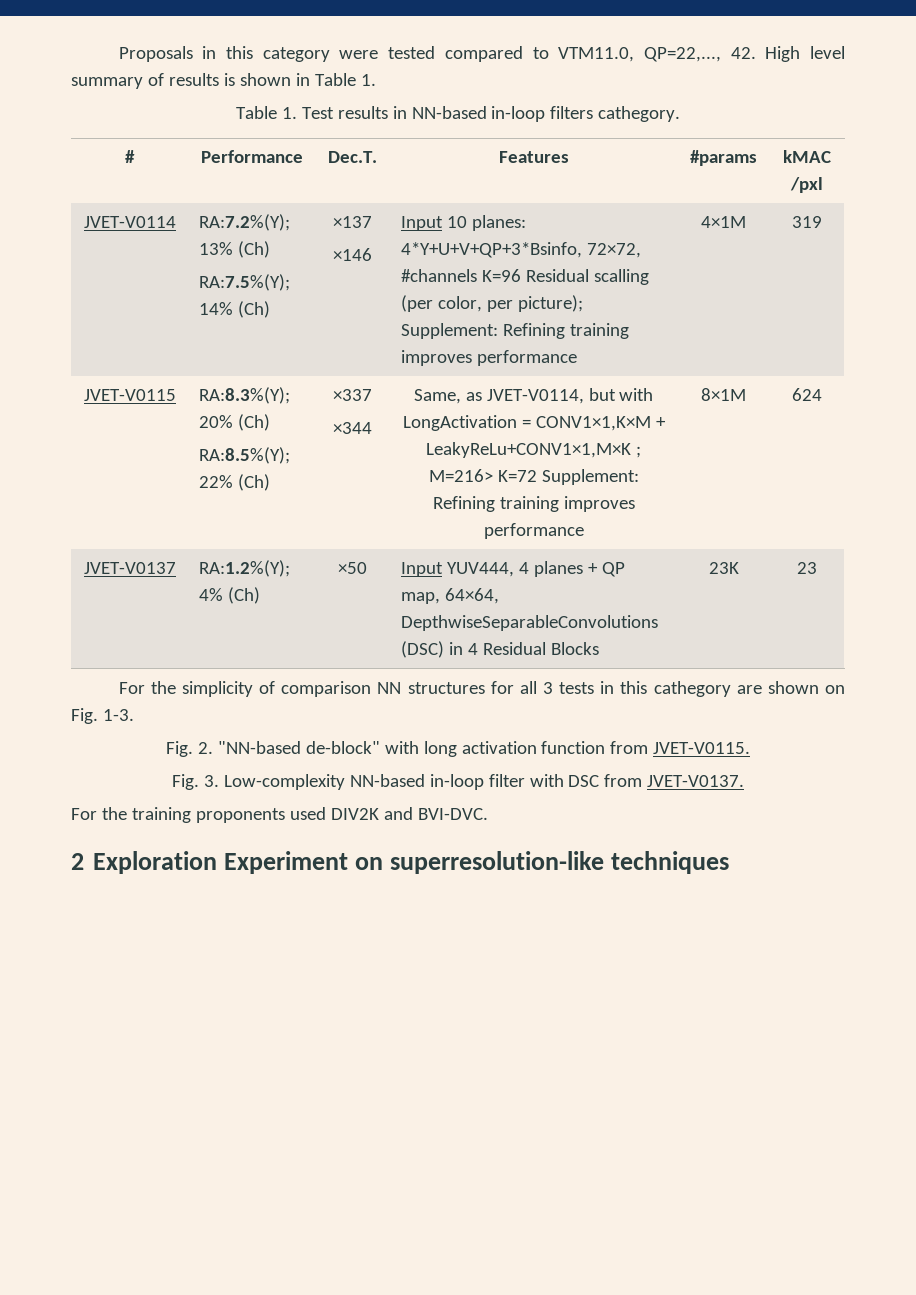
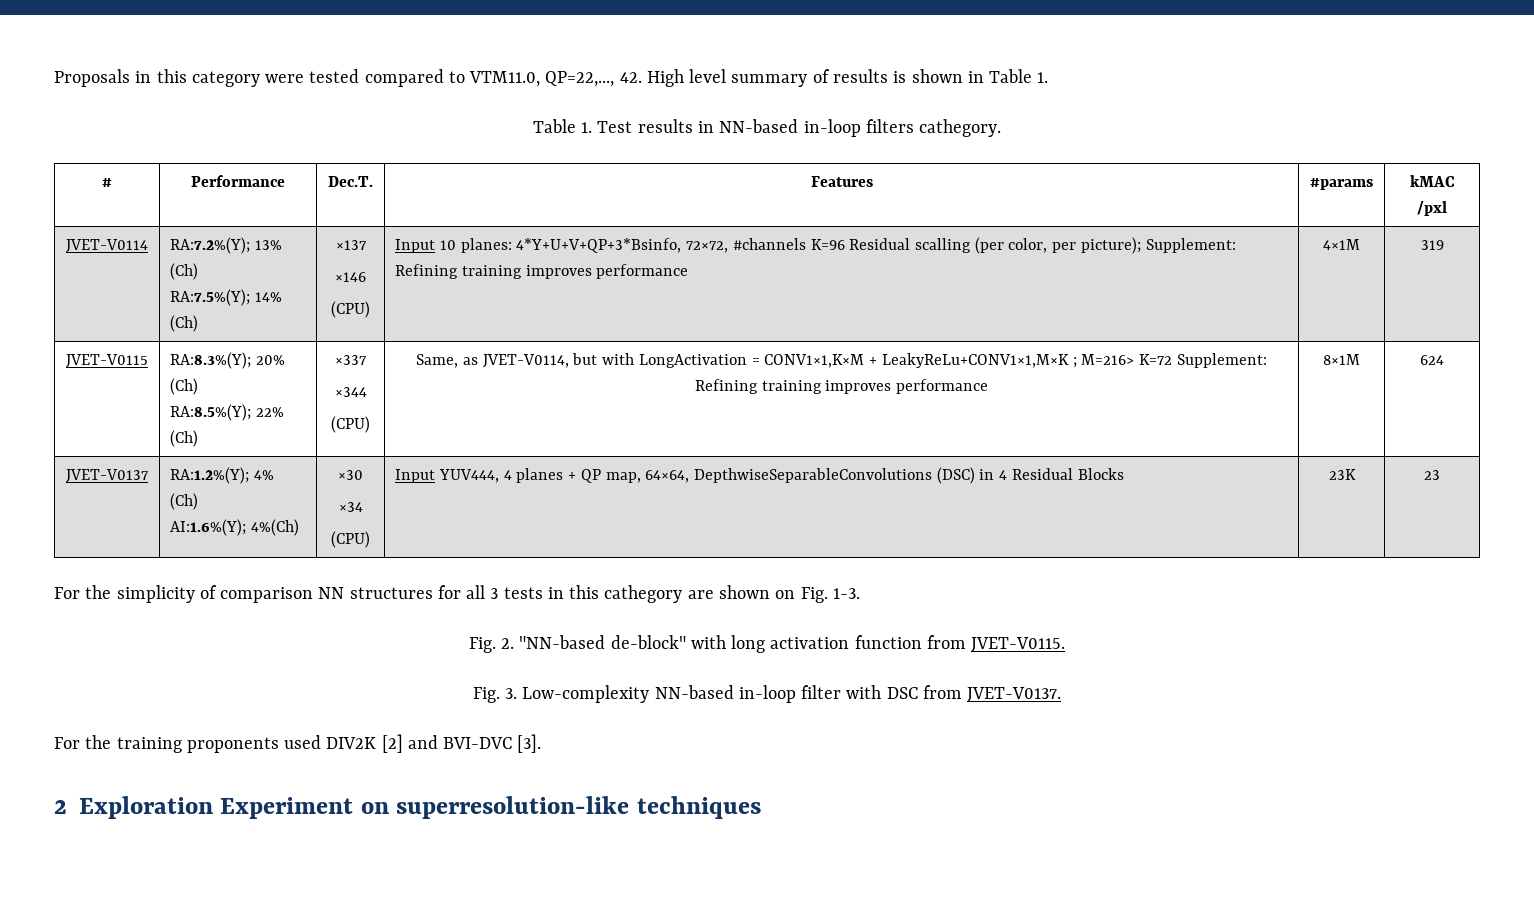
(372, 254) none -> [331,301,370,318] // (CPU)
(372, 428) none -> [331,416,370,433] // (CPU)
[338,562,367,574] | ×50 -> [170,519,299,536] [338,470,363,480] [338,502,363,512] [331,531,370,548] // AI:1.6%(Y); 4%(Ch) | ×30 // ×34 // (CPU)
[383,807,488,820] and BVI-DVC. -> [381,734,542,753] [2] and BVI-DVC [3].

